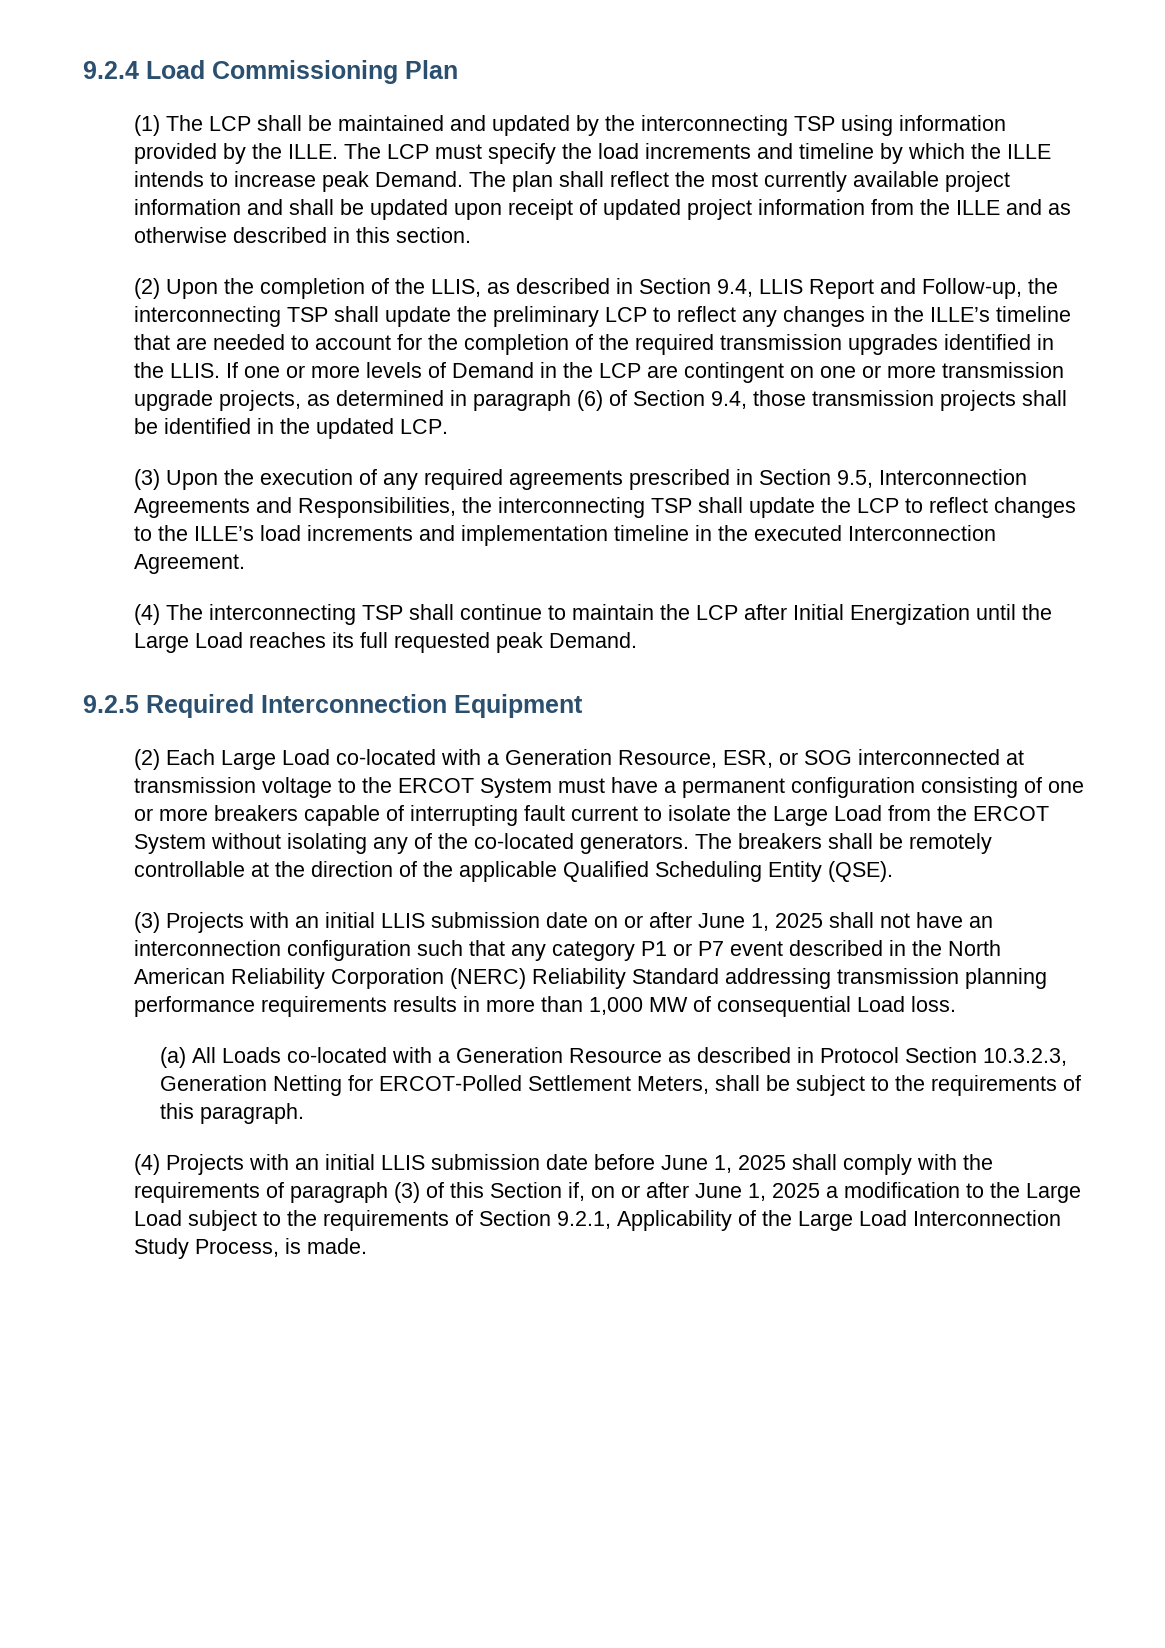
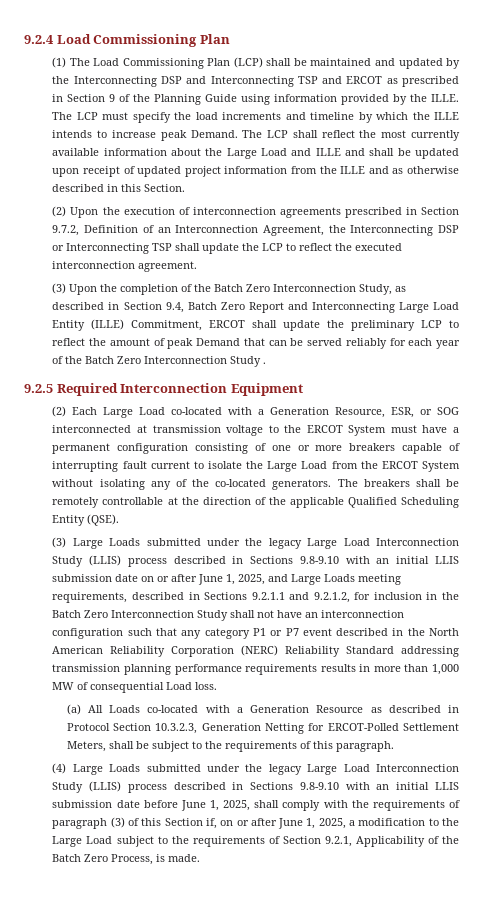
[209,116,252,131] LCP -> [93,57,263,69] Load Commissioning Plan (LCP)
[641,115,836,136] interconnecting TSP -> [73,76,459,87] [52,94,238,105] Interconnecting DSP and Interconnecting TSP and ERCOT as prescribed in Section 9 of the Planning Guide
[512,171,554,192] plan -> [267,130,289,138] LCP
[945,171,1011,192] [134,199,242,215] project information -> [103,148,341,159] information about the Large Load and ILLE
[396,227,472,243] section. -> [144,184,186,192] Section.
[260,278,482,299] completion of the LLIS, -> [123,207,459,218] [52,225,460,236] [52,243,403,254] [52,261,198,272] [52,283,393,295] execution of interconnection agreements prescribed in Section 9.7.2, Definition of an Interconnection Agreement, the Interconnecting DSP or Interconnecting TSP shall update the LCP to reflect the executed interconnection agreement. // (3) Upon the completion of the Batch Zero Interconnection Study,
[759,278,1059,299] [134,306,329,327] LLIS Report and Follow-up, the interconnecting TSP -> [187,302,459,313] [52,319,246,331] Batch Zero Report and Interconnecting Large Load Entity (ILLE) Commitment, ERCOT
[742,306,1072,327] [134,334,1055,355] [134,362,1065,383] [134,390,1068,411] [134,418,449,439] [134,469,1028,490] [134,497,1077,518] [134,525,997,546] [134,554,246,574] [134,604,1053,625] [134,632,638,653] any changes in the ILLE’s timeline that are needed to account for the completion of the required transmission upgrades identified in the LLIS. If one or more levels of Demand in the LCP are contingent on one or more transmission upgrade projects, as determined in paragraph (6) of Section 9.4, those transmission projects shall be identified in the updated LCP. // (3) Upon the execution of any required agreements prescribed in Section 9.5, Interconnection Agreements and Responsibilities, the interconnecting TSP shall update the LCP to reflect changes to the ILLE’s load increments and implementation timeline in the executed Interconnection Agreement. // (4) The interconnecting TSP shall continue to maintain the LCP after Initial Energization until the Large Load reaches its full requested peak Demand. -> [89,338,461,349] [52,356,267,367] the amount of peak Demand that can be served reliably for each year of the Batch Zero Interconnection Study .
[166,912,245,933] Projects -> [72,538,459,549] [52,555,339,567] Large Loads submitted under the legacy Large Load Interconnection Study (LLIS) process described in Sections 9.8-9.10
[775,913,824,928] 2025 -> [238,574,402,585] [52,592,459,603] [52,610,229,621] 2025, and Large Loads meeting requirements, described in Sections 9.2.1.1 and 9.2.1.2, for inclusion in the Batch Zero Interconnection Study
[166,1154,245,1175] Projects -> [72,764,459,775] [52,781,339,793] Large Loads submitted under the legacy Large Load Interconnection Study (LLIS) process described in Sections 9.8-9.10
[738,1155,787,1170] 2025 -> [223,800,251,811] 2025,
[772,1183,821,1198] 2025 -> [318,818,346,829] 2025,
[798,1210,1062,1231] [134,1238,190,1259] Large Load Interconnection Study -> [52,854,109,862] Batch Zero

